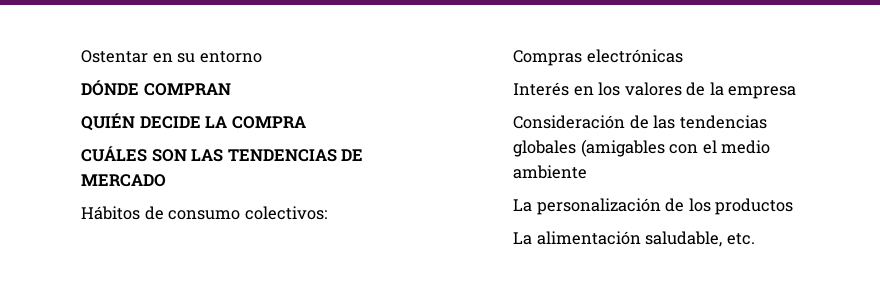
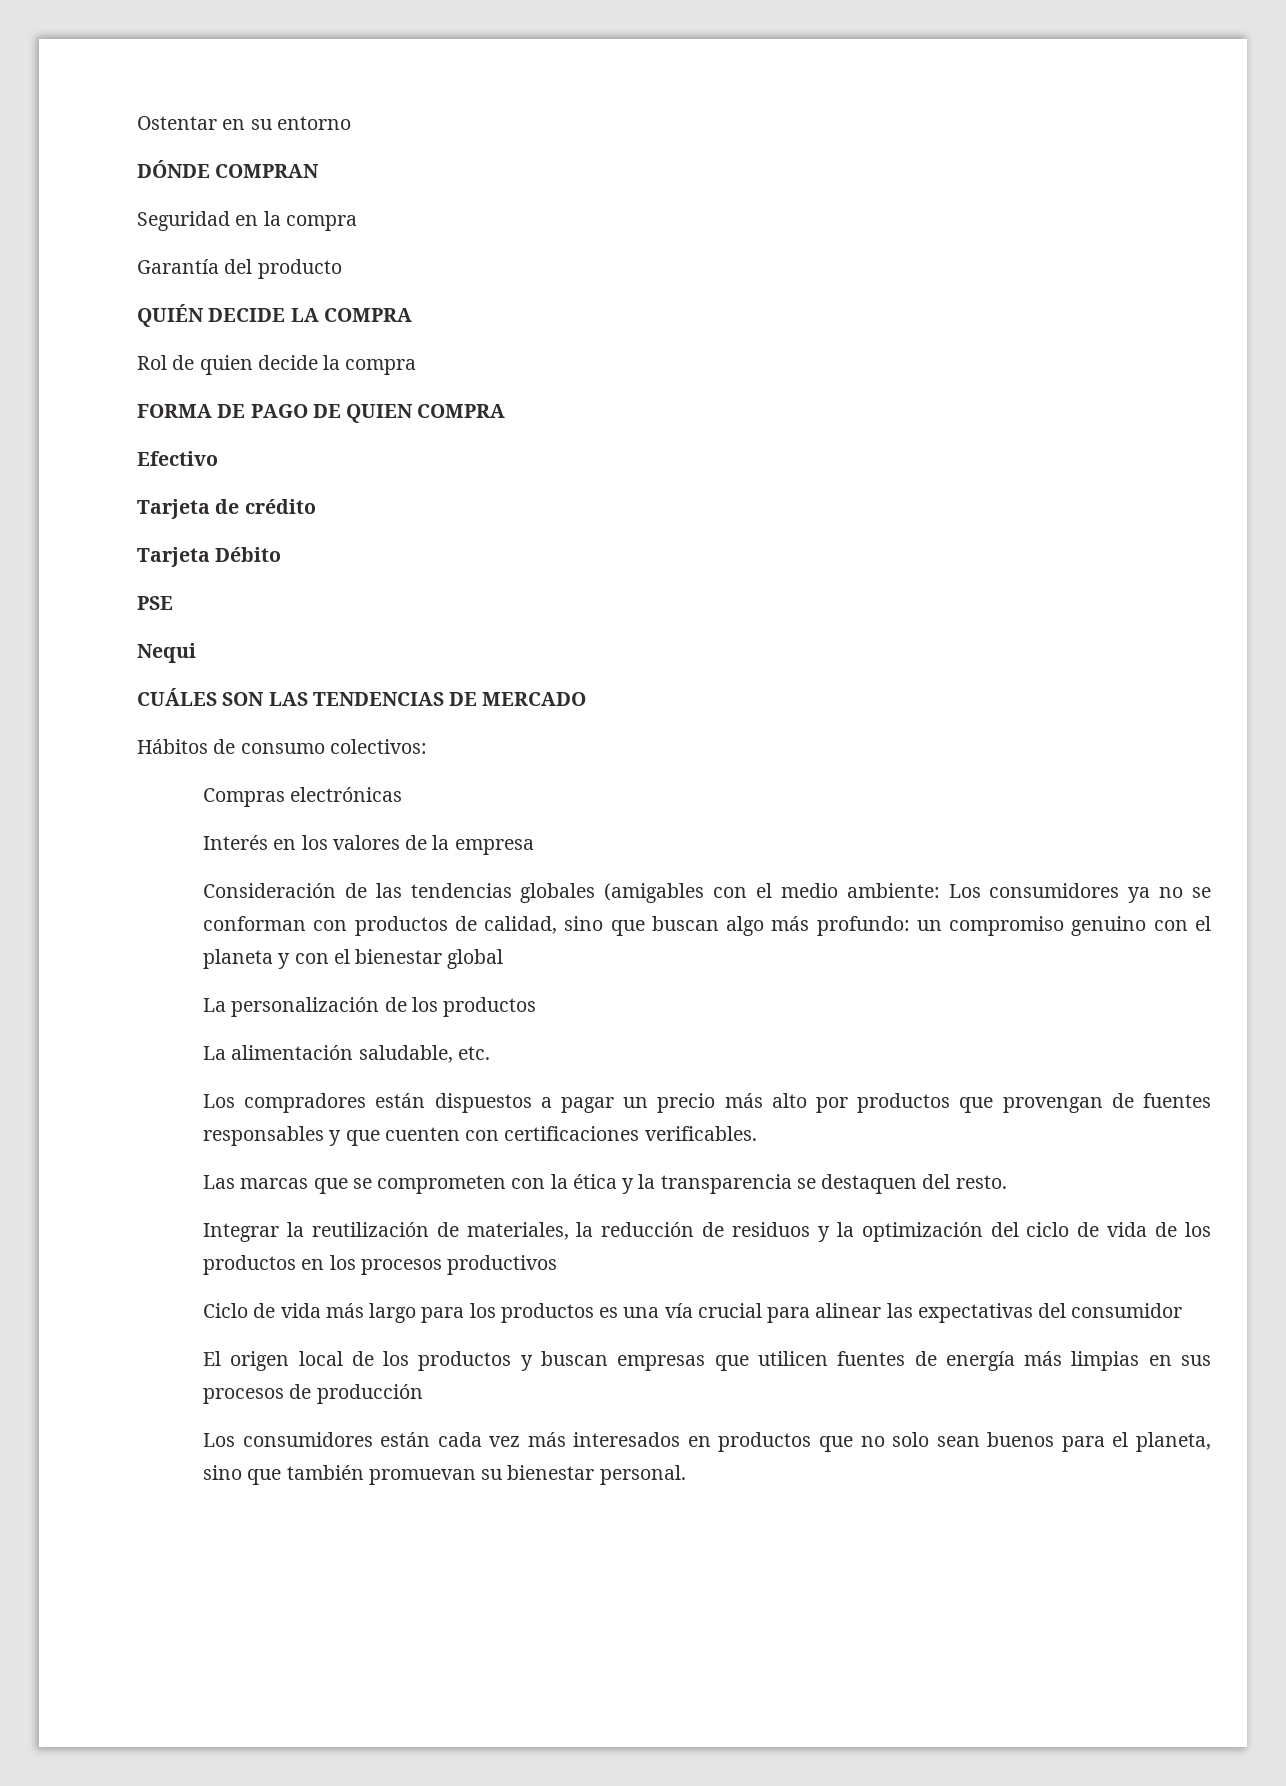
[81,113,306,131] QUIÉN DECIDE LA COMPRA -> [136,211,357,231] [136,259,342,279] [136,304,412,327] [136,355,417,375] [136,404,506,423] [136,451,218,466] [136,499,316,519] [136,547,282,567] [136,596,173,610] [136,643,196,663] Seguridad en la compra // Garantía del producto // QUIÉN DECIDE LA COMPRA // Rol de quien decide la compra // FORMA DE PAGO DE QUIEN COMPRA // Efectivo // Tarjeta de crédito // Tarjeta Débito // PSE // Nequi
[513,165,588,179] ambiente -> [846,883,1211,903] [202,916,1211,936] [202,949,504,969] ambiente: Los consumidores ya no se conforman con productos de calidad, sino que buscan algo más profundo: un compromiso genuino con el planeta y con el bienestar global
(755, 239) none -> [202,1093,1211,1113] [202,1126,757,1146] [202,1174,1007,1194] [202,1222,1212,1242] [202,1255,558,1275] [202,1303,1183,1323] [202,1351,1211,1371] [202,1384,423,1404] [202,1432,1212,1452] [202,1465,686,1485] // Los compradores están dispuestos a pagar un precio más alto por productos que provengan de fuentes responsables y que cuenten con certificaciones verificables. // Las marcas que se comprometen con la ética y la transparencia se destaquen del resto. // Integrar la reutilización de materiales, la reducción de residuos y la optimización del ciclo de vida de los productos en los procesos productivos // Ciclo de vida más largo para los productos es una vía crucial para alinear las expectativas del consumidor // El origen local de los productos y buscan empresas que utilicen fuentes de energía más limpias en sus procesos de producción // Los consumidores están cada vez más interesados en productos que no solo sean buenos para el planeta, sino que también promuevan su bienestar personal.

